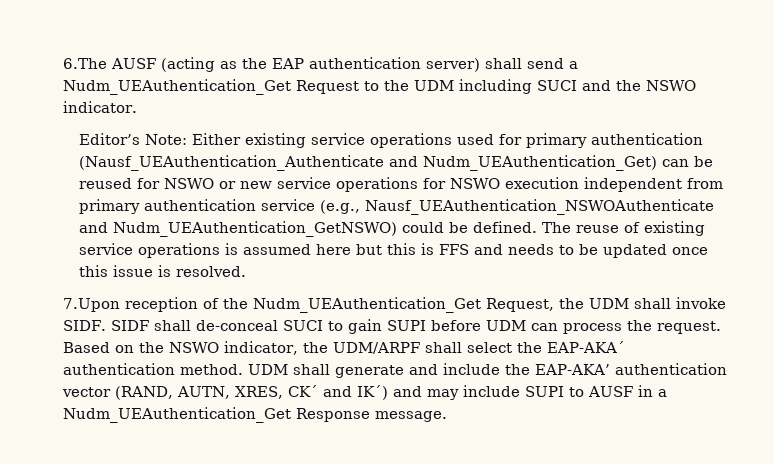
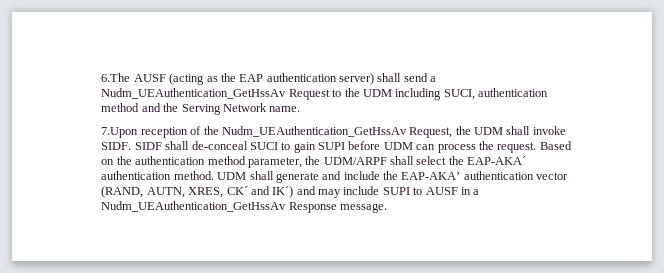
[62,79,291,95] Nudm_UEAuthentication_Get -> [101,88,287,99] Nudm_UEAuthentication_GetHssAv
[536,80,696,91] [62,101,137,113] [79,133,704,148] [79,155,714,171] [79,177,724,192] [79,199,715,215] [79,221,706,237] [79,243,709,258] [79,265,247,277] SUCI and the NSWO indicator. // Editor’s Note: Either existing service operations used for primary authentication (Nausf_UEAuthentication_Authenticate and Nudm_UEAuthentication_Get) can be reused for NSWO or new service operations for NSWO execution independent from primary authentication service (e.g., Nausf_UEAuthentication_NSWOAuthenticate and Nudm_UEAuthentication_GetNSWO) could be defined. The reuse of existing service operations is assumed here but this is FFS and needs to be updated once this issue is resolved. -> [443,88,549,100] [101,103,301,115] SUCI, authentication method and the Serving Network name.
[252,297,481,313] Nudm_UEAuthentication_Get -> [221,126,407,137] Nudm_UEAuthentication_GetHssAv
[168,341,298,355] NSWO indicator, -> [135,156,302,168] authentication method parameter,
[62,407,291,423] Nudm_UEAuthentication_Get -> [101,201,287,212] Nudm_UEAuthentication_GetHssAv

